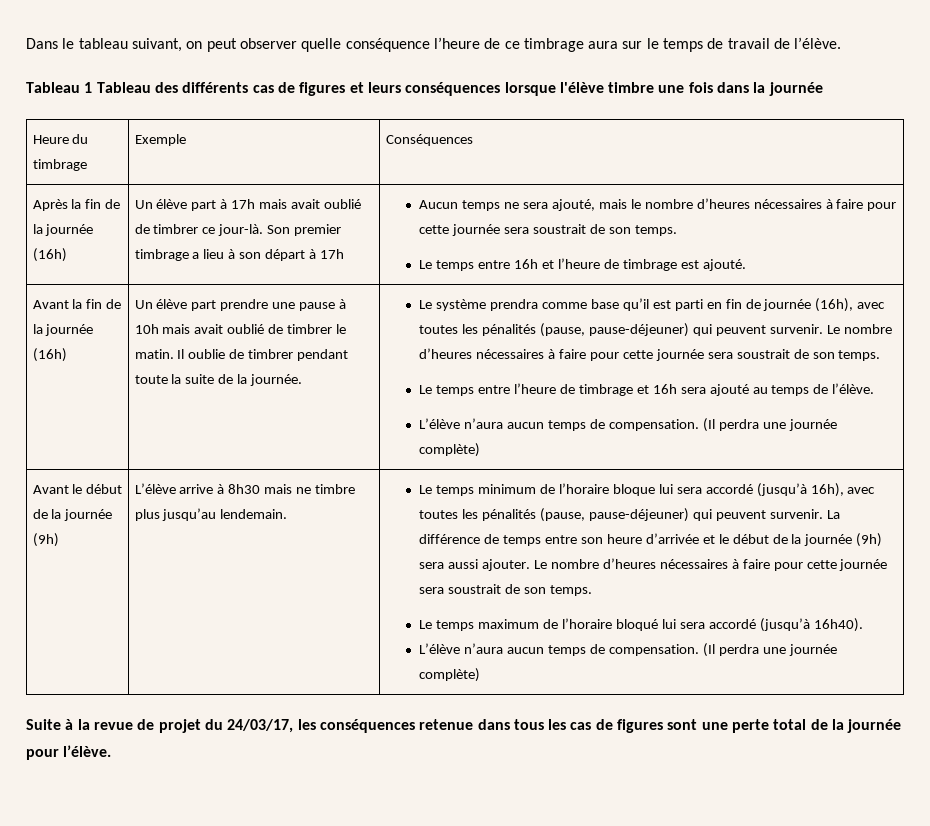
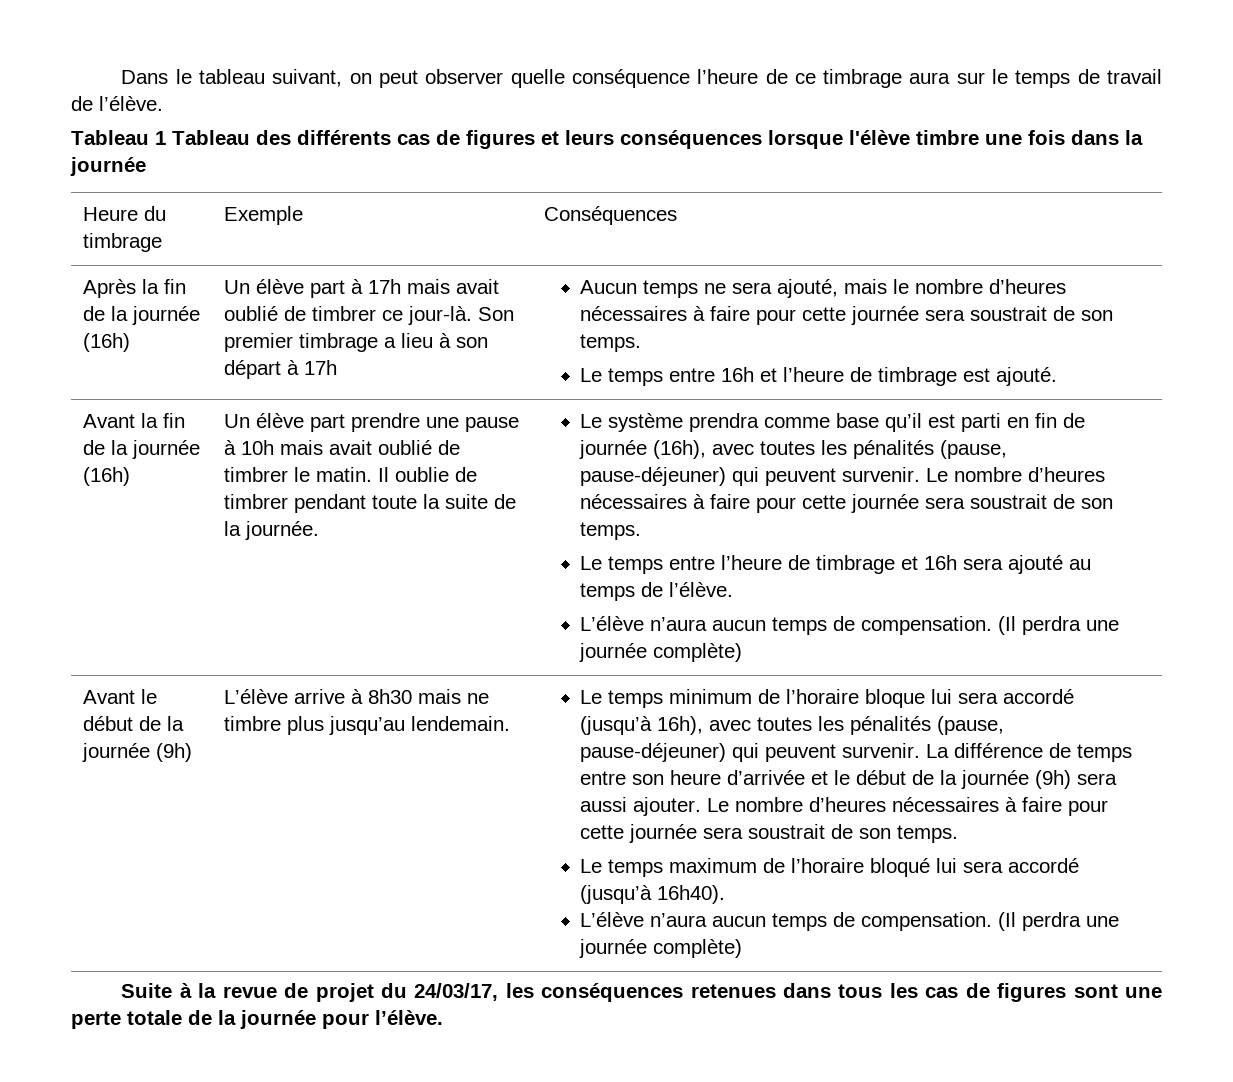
[419,719,474,730] retenue -> [690,984,776,998] retenues
[773,719,807,730] total -> [127,1010,182,1025] totale

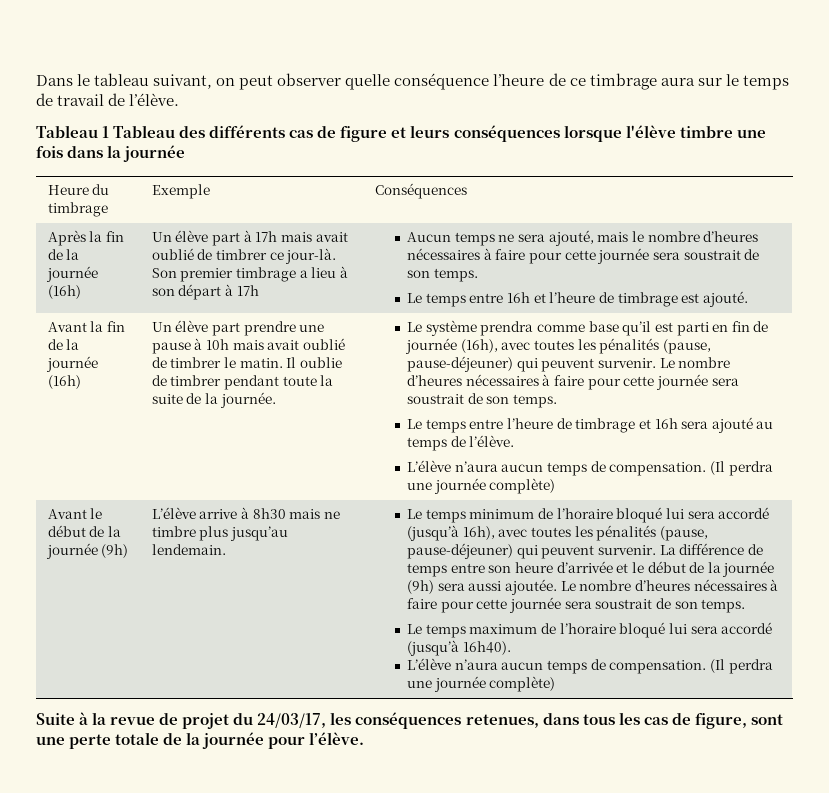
[466,130,535,149] figures -> [340,126,388,142] figure
[865,689,926,708] bloque -> [616,507,663,523] bloqué
[633,797,702,816] ajouter. -> [504,579,557,595] ajoutée.
[690,984,776,998] retenues -> [465,714,539,728] retenues,
[997,983,1067,1002] figures -> [694,713,747,729] figure,

